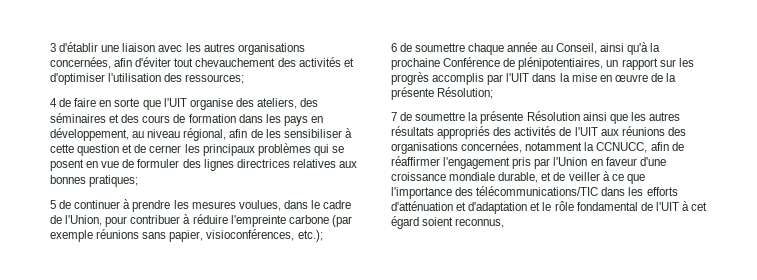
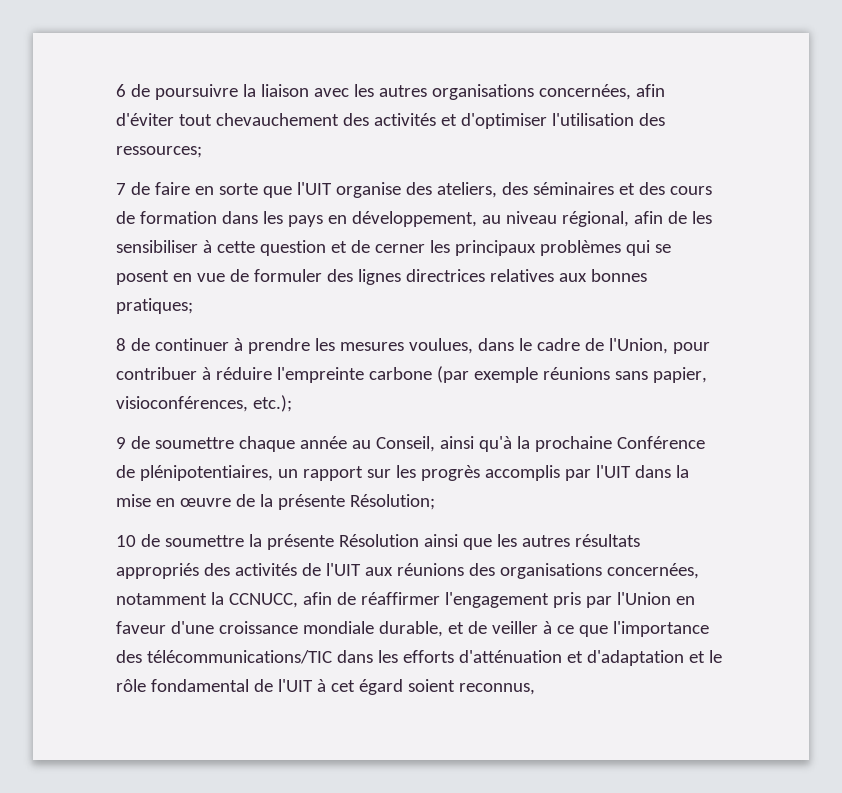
[50,42,120,52] 3 d'établir une -> [116,84,256,100] 6 de poursuivre la
[50,98,57,107] 4 -> [116,183,126,195] 7
[50,200,56,209] 5 -> [116,338,126,351] 8
[391,43,397,52] 6 -> [116,437,126,449] 9
[391,112,397,121] 7 -> [116,535,136,547] 10

